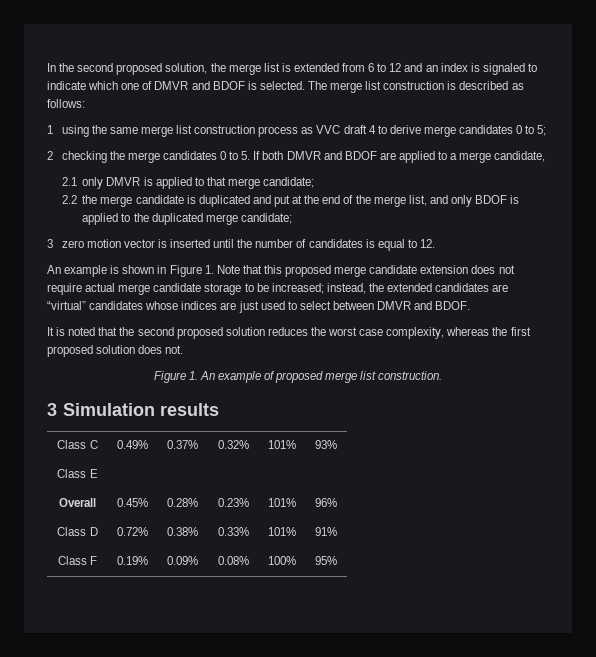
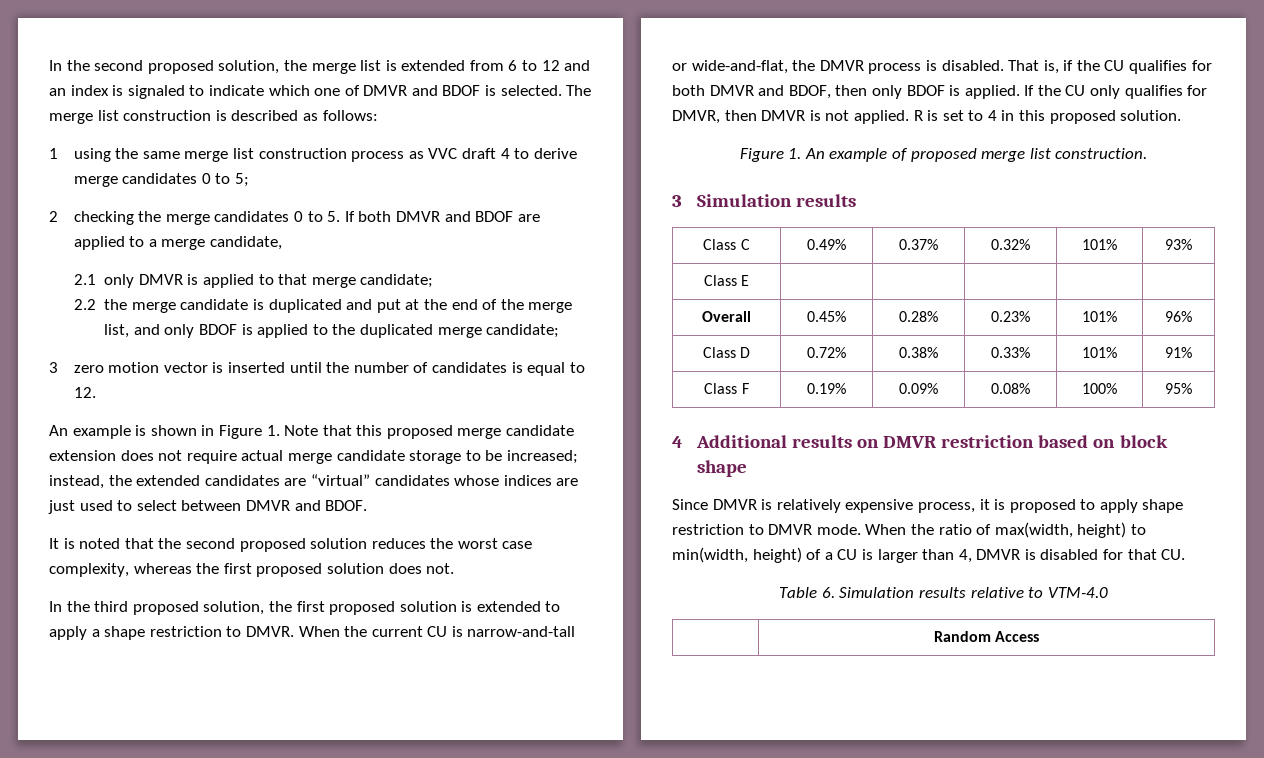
(184, 349) none -> [49,601,561,615] [49,626,576,640] [672,60,1212,74] [672,85,1208,99] [672,110,1182,124] // In the third proposed solution, the first proposed solution is extended to apply a shape restriction to DMVR. When the current CU is narrow-and-tall or wide-and-flat, the DMVR process is disabled. That is, if the CU qualifies for both DMVR and BDOF, then only BDOF is applied. If the CU only qualifies for DMVR, then DMVR is not applied. R is set to 4 in this proposed solution.
(337, 560) none -> [672,435,1168,448] [696,460,747,477] [672,499,1184,513] [672,522,1146,538] [672,547,1186,563] [779,587,1108,598] [933,631,1040,642] // 4 Additional results on DMVR restriction based on block shape // Since DMVR is relatively expensive process, it is proposed to apply shape restriction to DMVR mode. When the ratio of max(width, height) to min(width, height) of a CU is larger than 4, DMVR is disabled for that CU. // Table 6. Simulation results relative to VTM-4.0 // | Random Access

